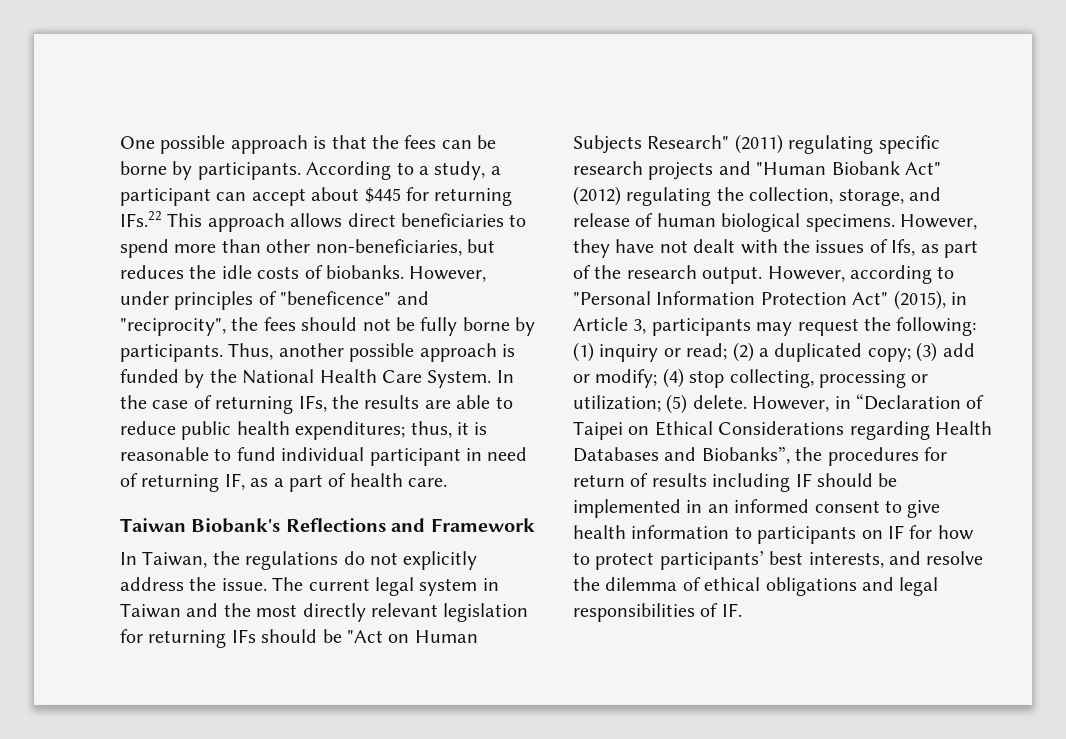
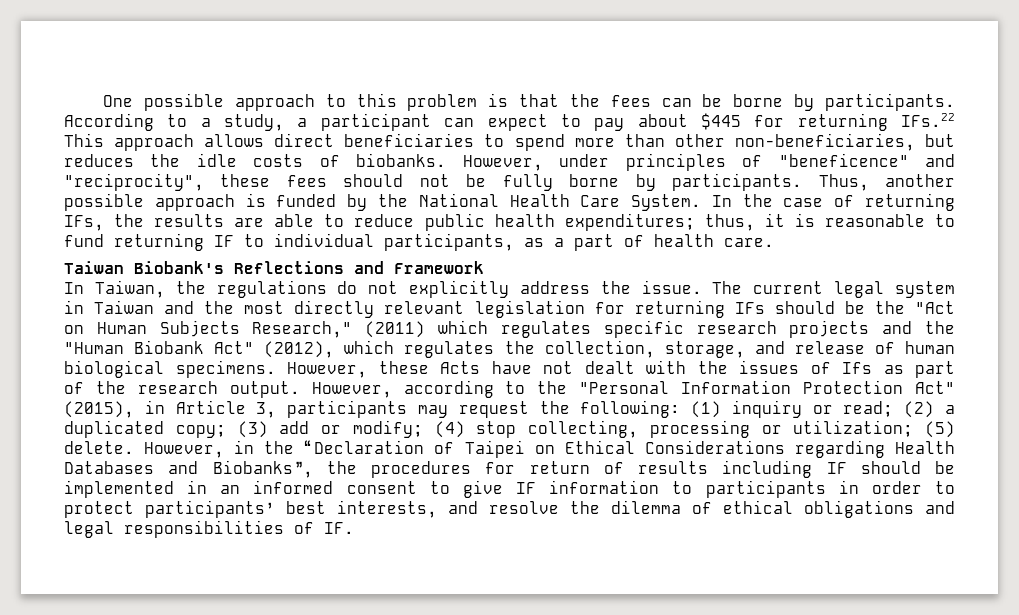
(308, 144) none -> [325,93,478,111] to this problem
[251,188,306,206] accept -> [487,114,625,131] expect to pay
[231,317,259,331] the -> [220,174,271,187] these
[281,447,528,466] [120,473,245,492] individual participant in need of returning IF, -> [114,233,514,251] returning IF to individual participants,
(342, 636) none -> [874,301,905,314] the
[647,134,874,154] Research" (2011) regulating -> [252,320,591,338] Research," (2011) which regulates
(751, 168) none -> [925,321,956,334] the
[573,186,712,206] (2012) regulating -> [264,340,495,358] (2012), which regulates
[573,239,610,258] they -> [378,361,480,374] these Acts
[891,239,916,256] Ifs, -> [842,362,872,374] Ifs
(955, 272) none -> [537,381,568,394] the
(851, 402) none -> [264,441,295,454] the
[573,525,626,539] health -> [516,482,537,494] IF
[861,525,974,540] on IF for how -> [838,480,922,494] in order

